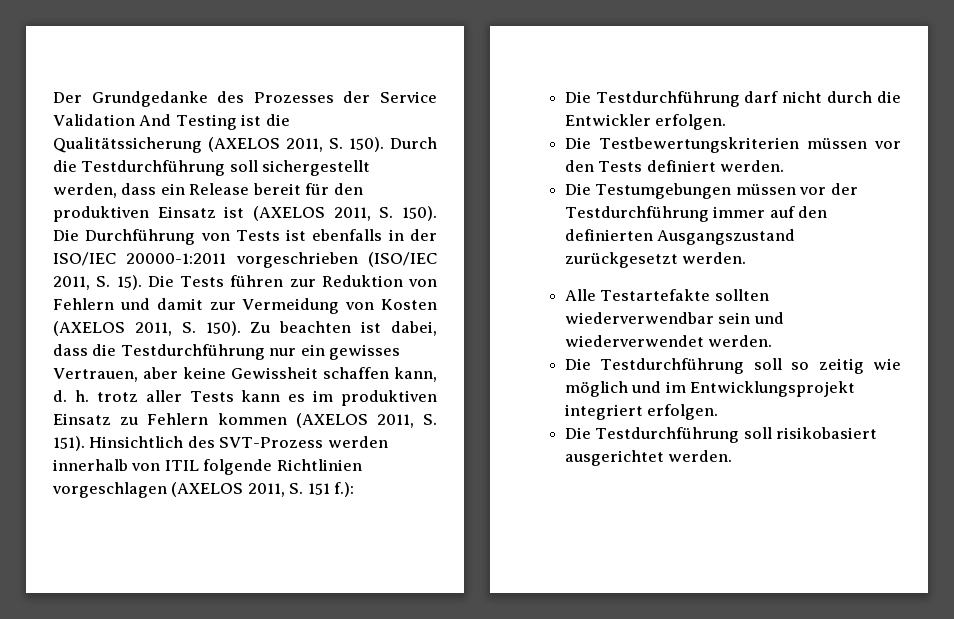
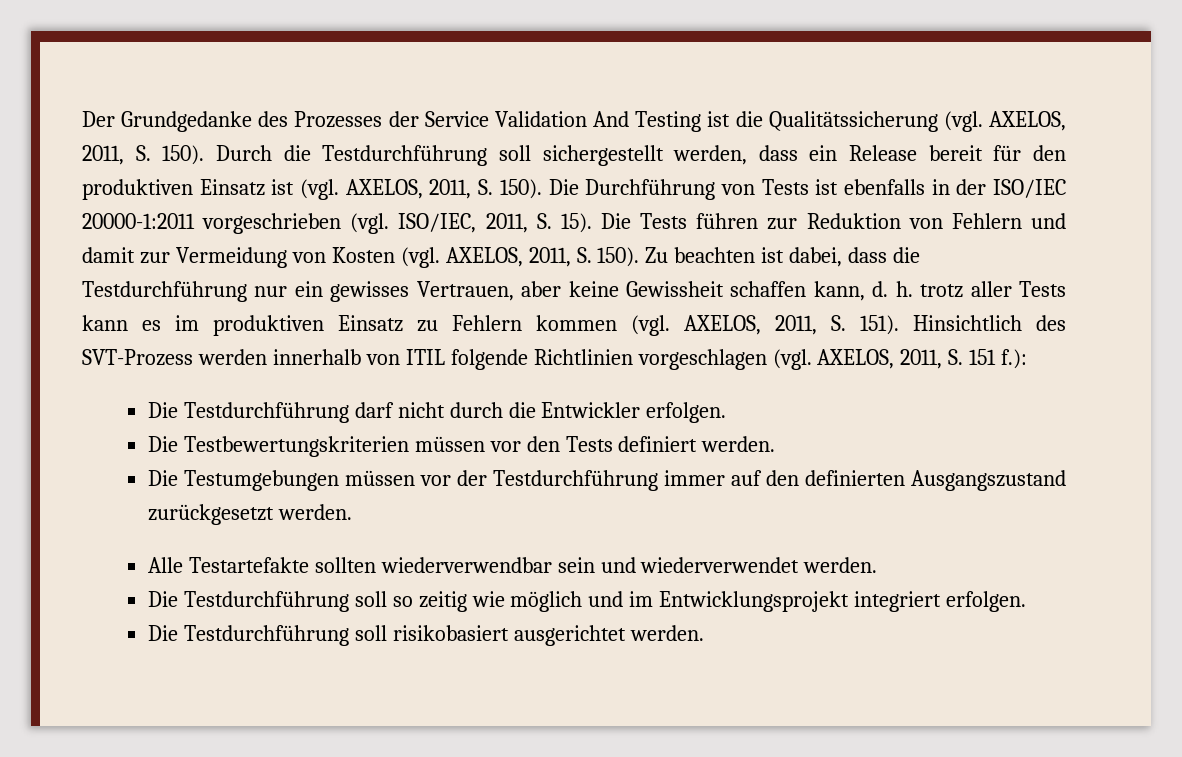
[208,137,280,152] (AXELOS -> [943,111,1066,132] (vgl. AXELOS,
[252,206,325,221] (AXELOS -> [300,179,423,200] (vgl. AXELOS,
[367,252,437,267] (ISO/IEC -> [350,213,477,234] (vgl. ISO/IEC,
[53,321,125,336] (AXELOS -> [400,247,523,268] (vgl. AXELOS,
[295,413,368,428] (AXELOS -> [631,315,761,336] (vgl. AXELOS,
[171,482,244,497] (AXELOS -> [772,349,895,370] (vgl. AXELOS,

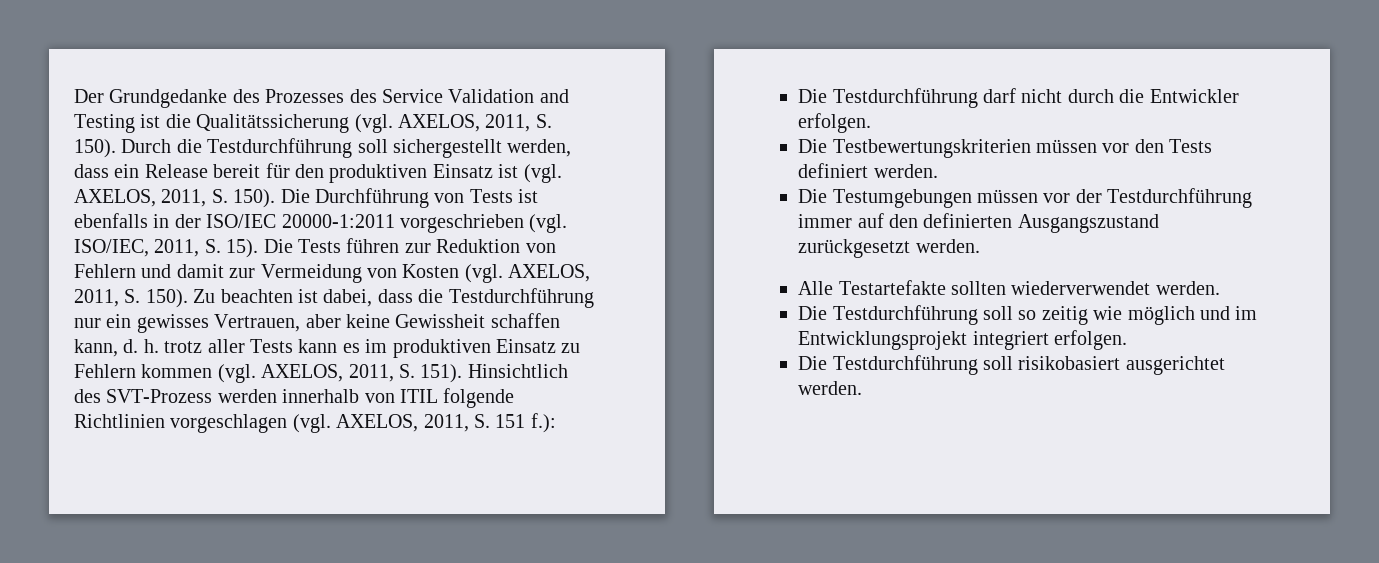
[388,111,419,127] der -> [349,89,377,103] des
[593,111,630,127] And -> [539,89,569,103] and
[380,557,636,573] wiederverwendbar sein und -> (1006, 288) none

